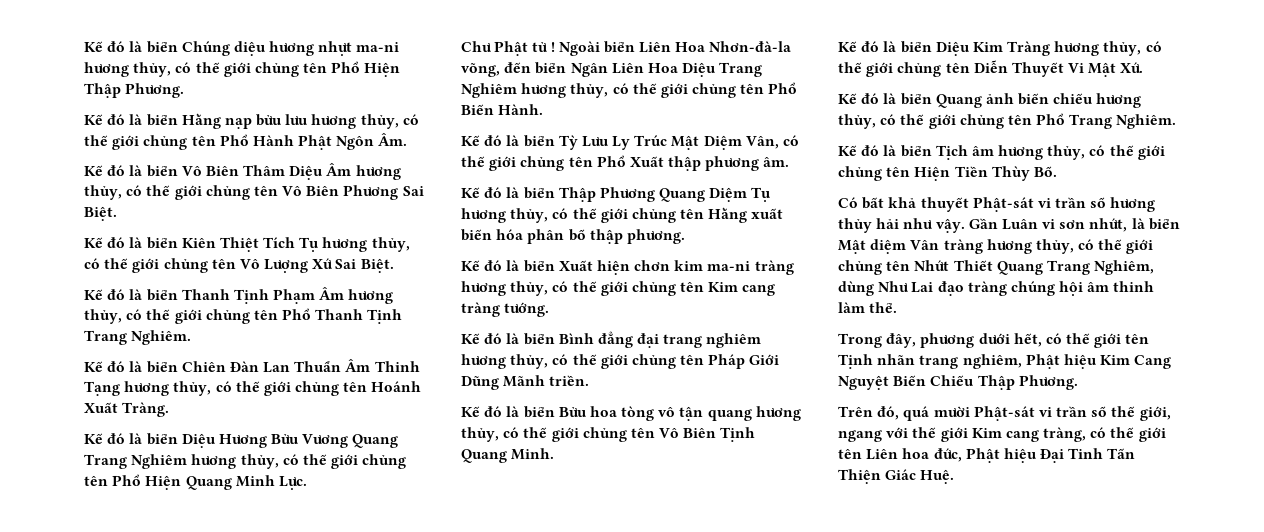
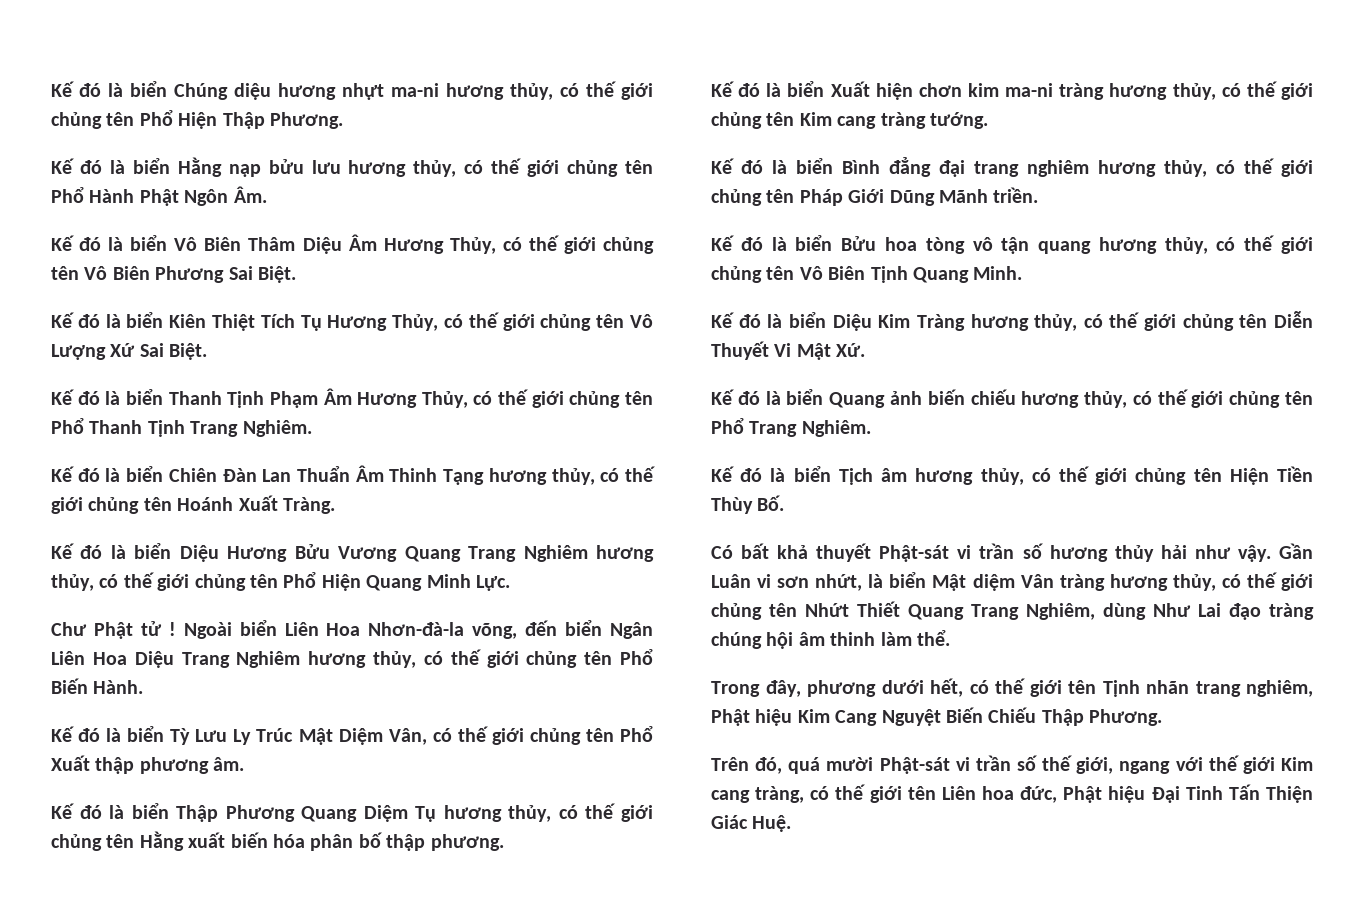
[355,165,401,180] [84,185,122,200] hương thủy, -> [383,237,496,254] Hương Thủy,
[322,237,410,252] hương thủy, -> [327,314,439,331] Hương Thủy,
[348,289,394,304] [84,309,122,324] hương thủy, -> [357,391,468,408] Hương Thủy,

